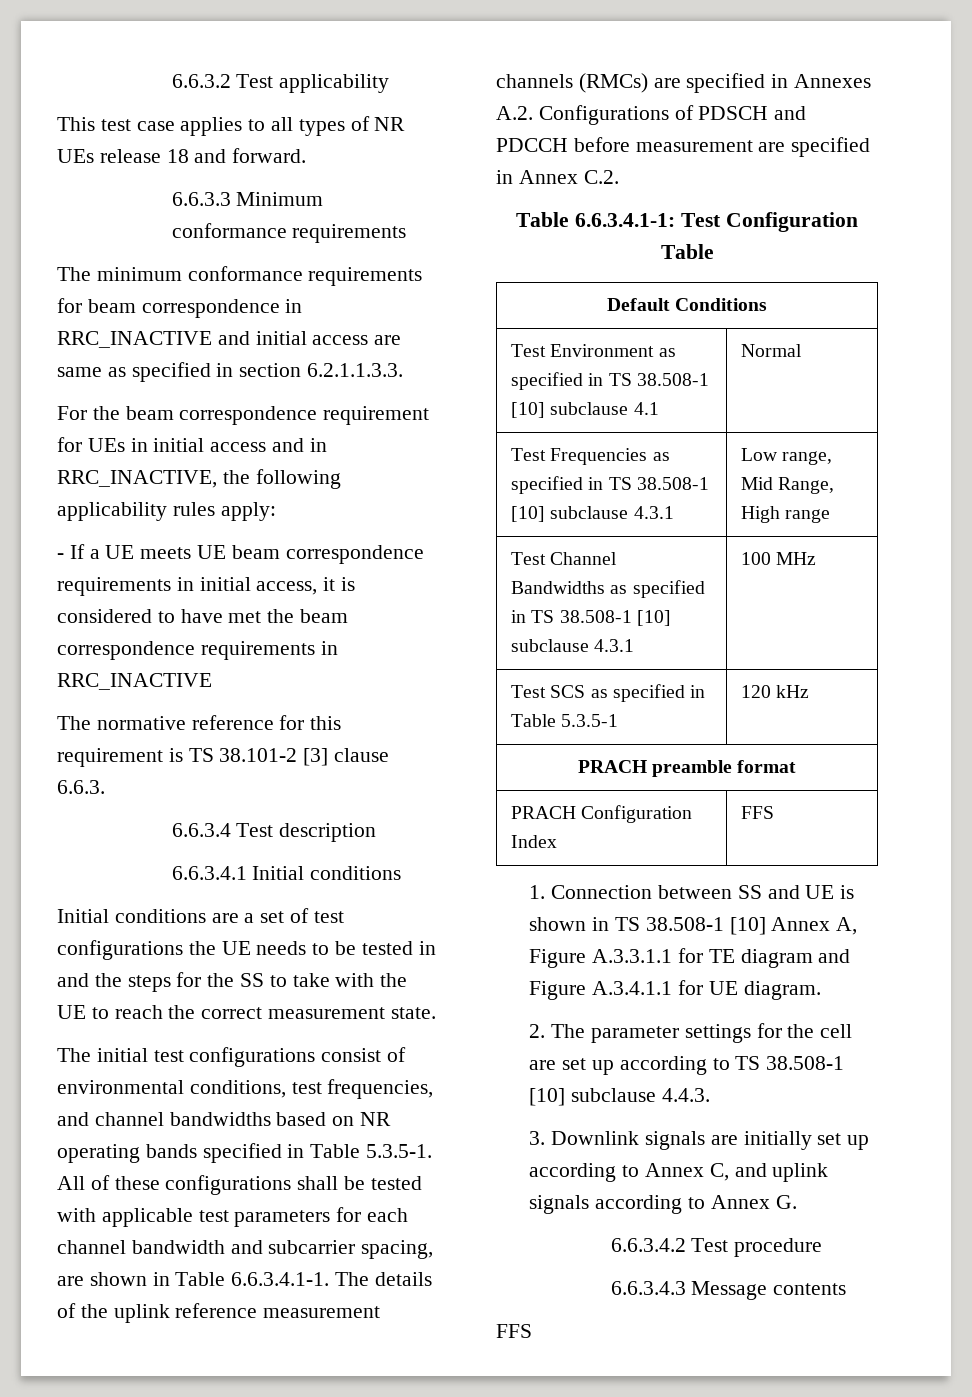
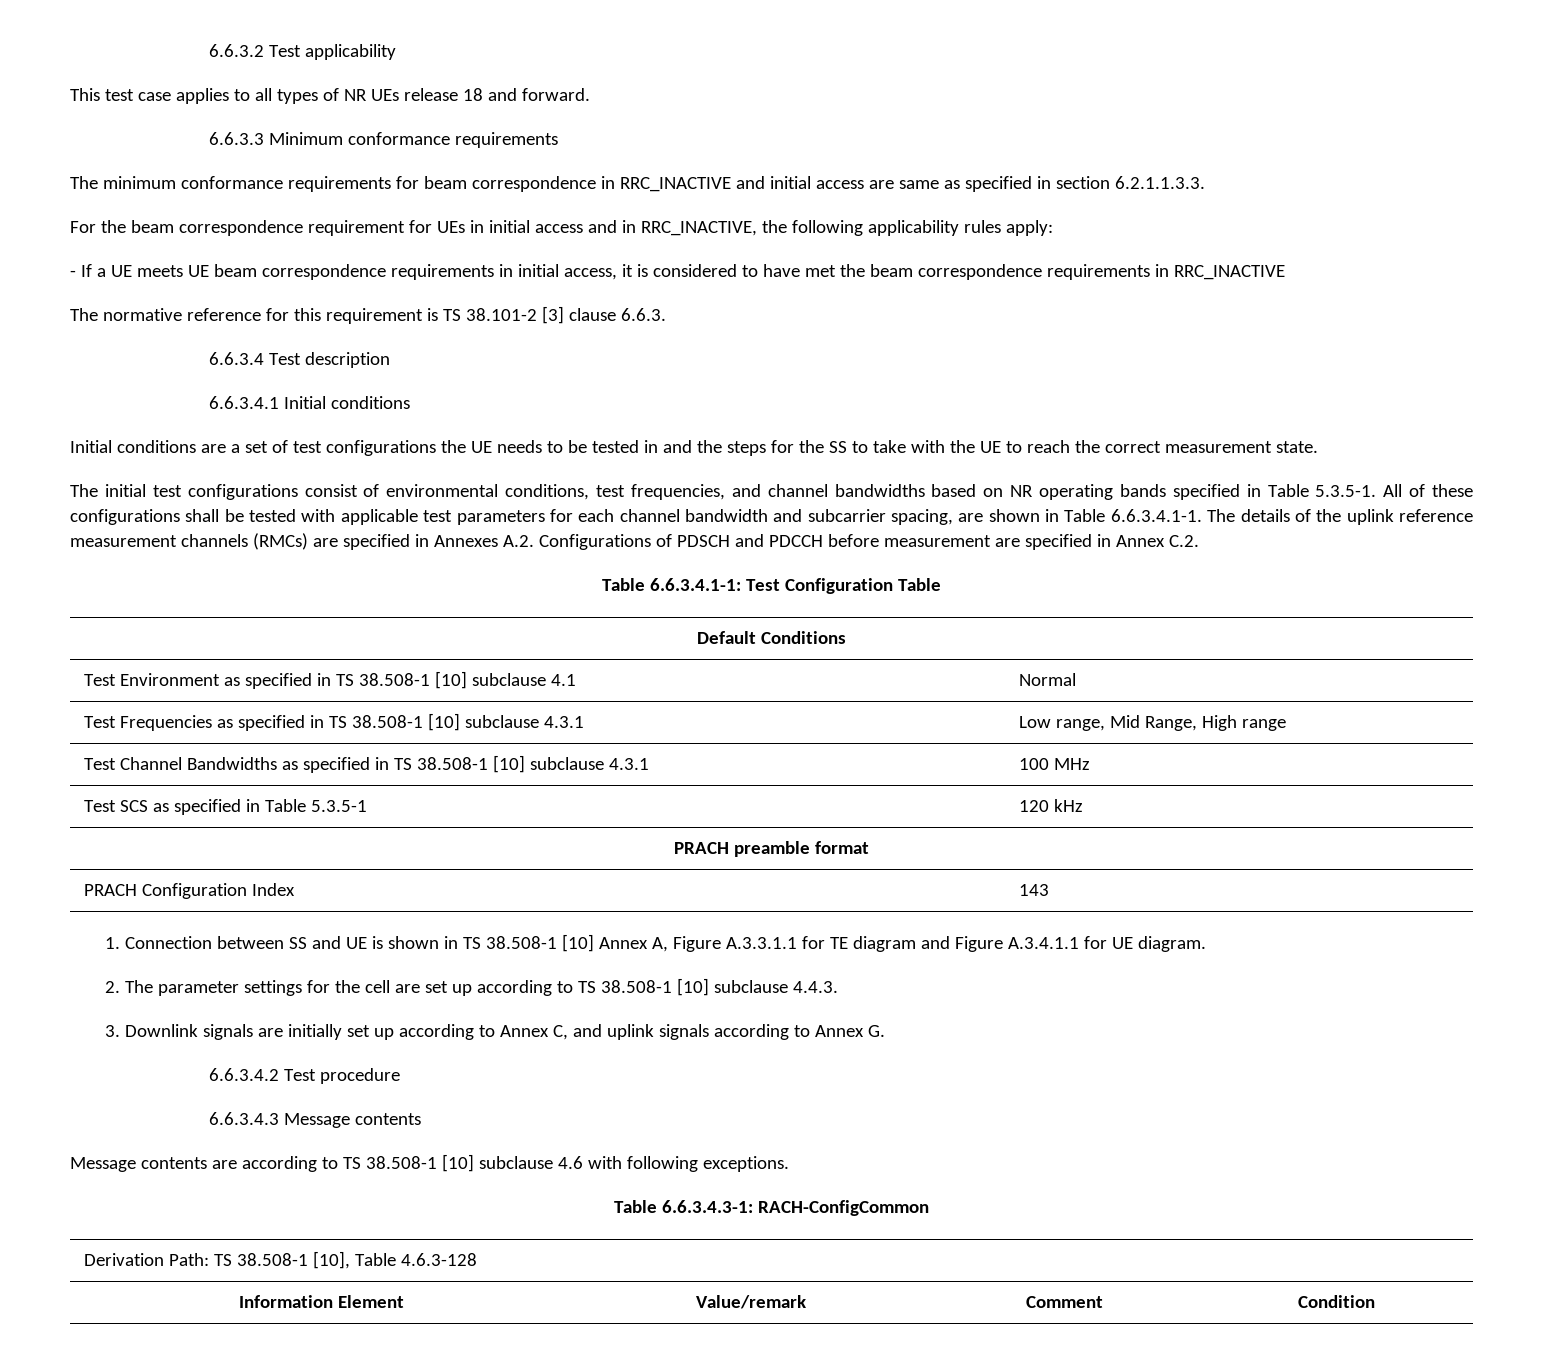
[741,806,775,819] FFS -> [1018,884,1049,896] 143
[496,1324,532,1338] FFS -> [70,1154,789,1172] [614,1200,929,1216] [83,1251,477,1269] [239,1295,404,1308] [695,1295,806,1309] [1026,1296,1103,1308] [1298,1295,1375,1308] Message contents are according to TS 38.508-1 [10] subclause 4.6 with following exceptions. // Table 6.6.3.4.3-1: RACH-ConfigCommon // Derivation Path: TS 38.508-1 [10], Table 4.6.3-128 // Information Element | Value/remark | Comment | Condition

